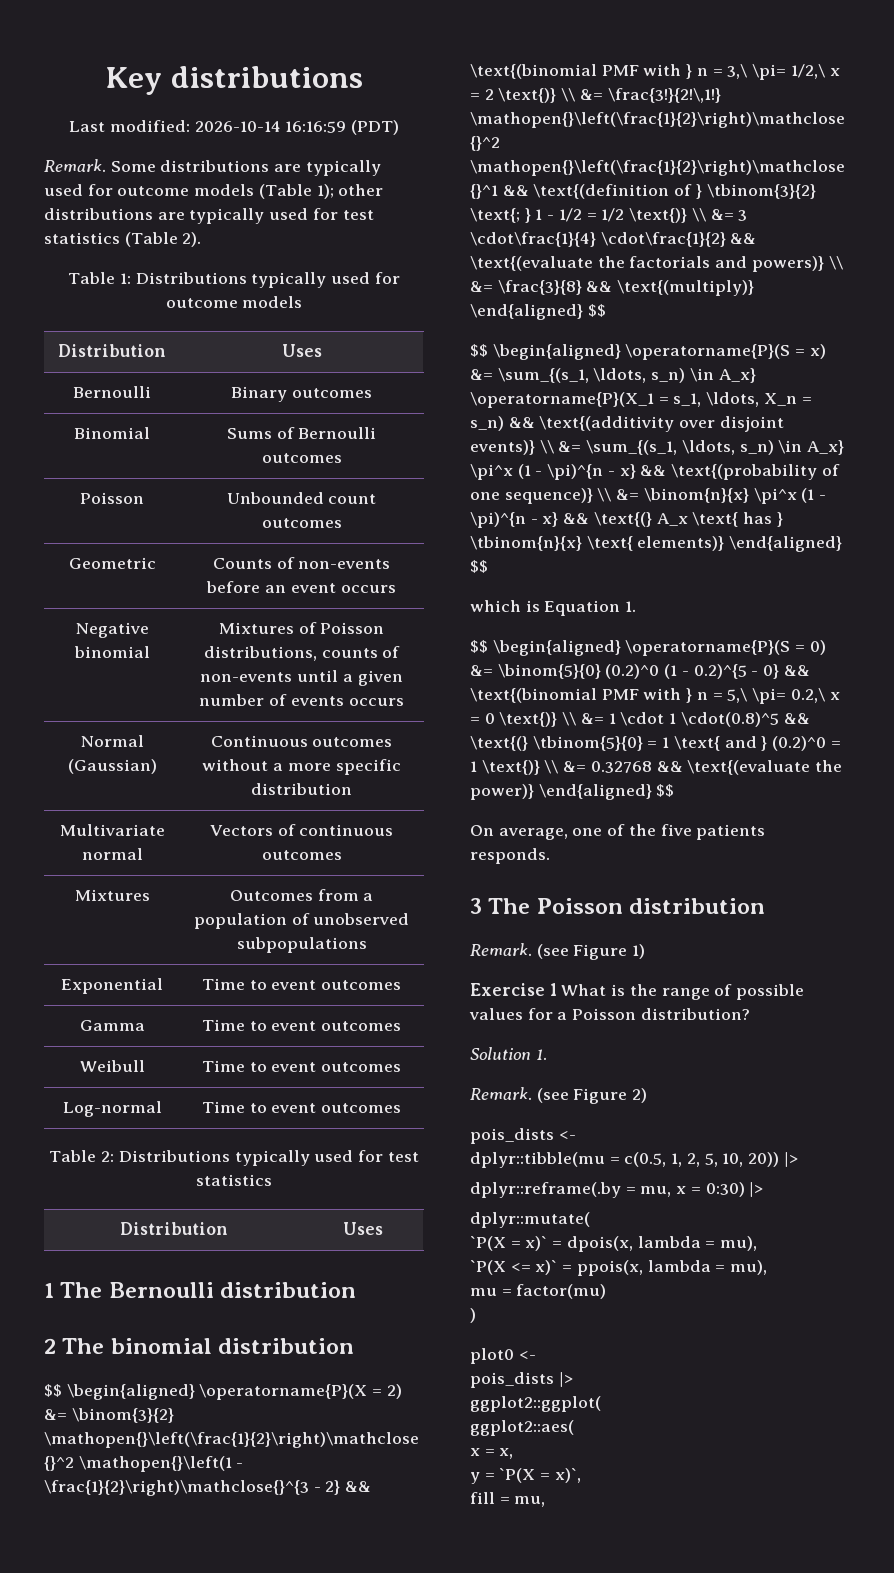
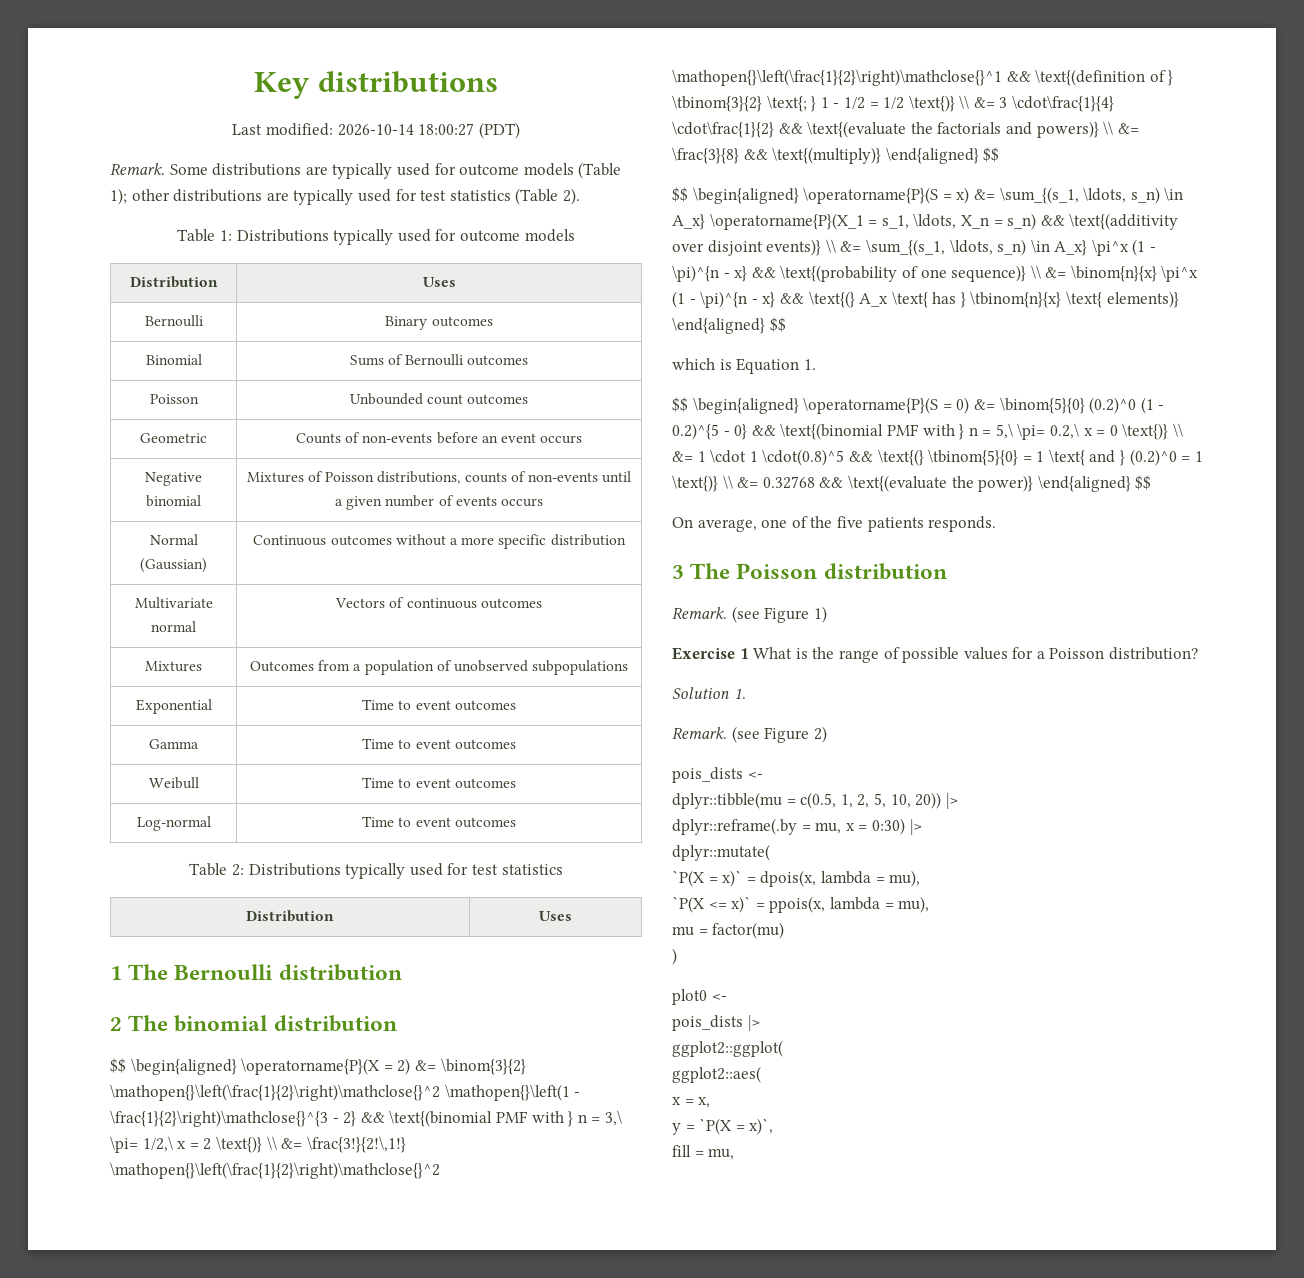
[285,121,347,133] 16:16:59 -> [418,123,475,136] 18:00:27

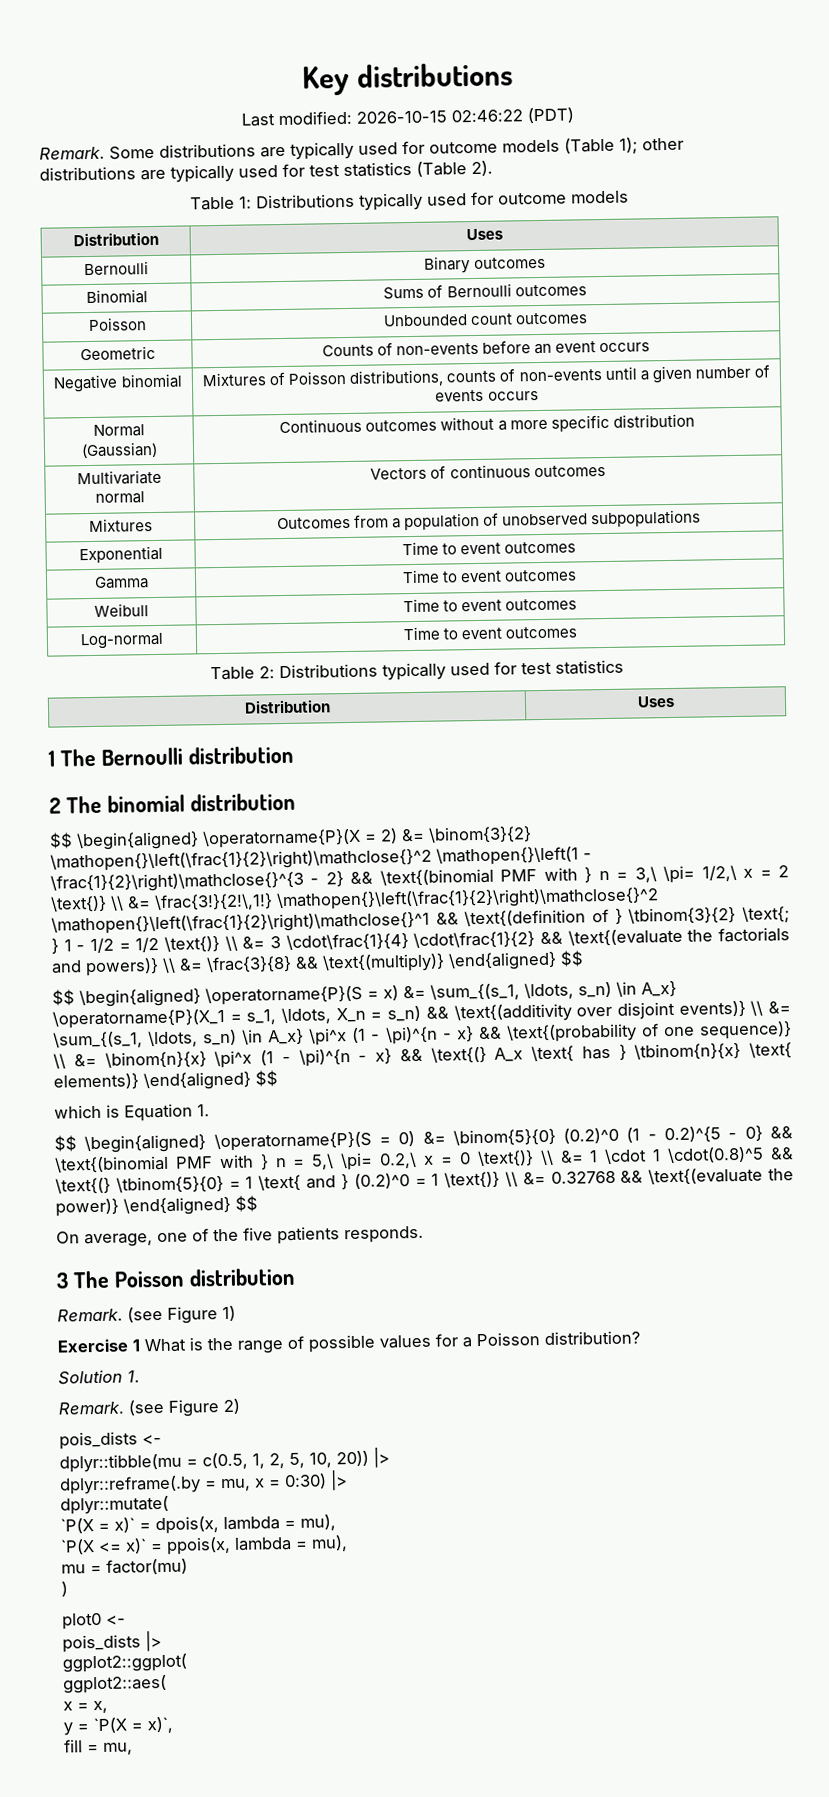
[337,123,475,136] 2026-10-14 18:00:27 -> [356,109,523,124] 2026-10-15 02:46:22

